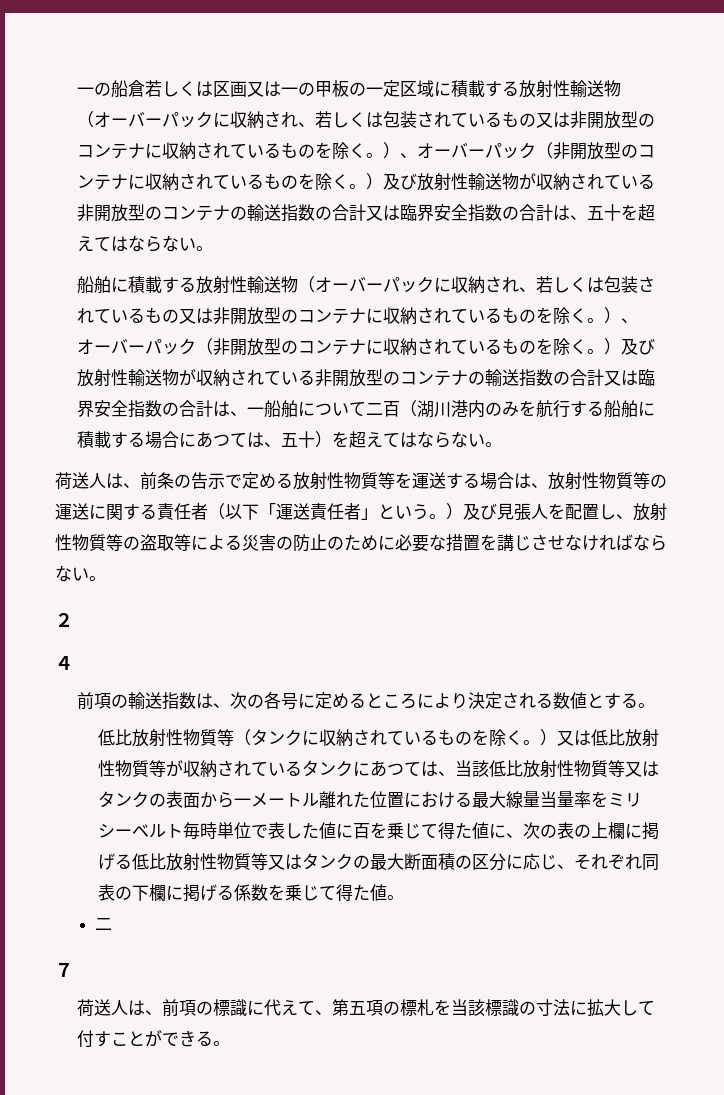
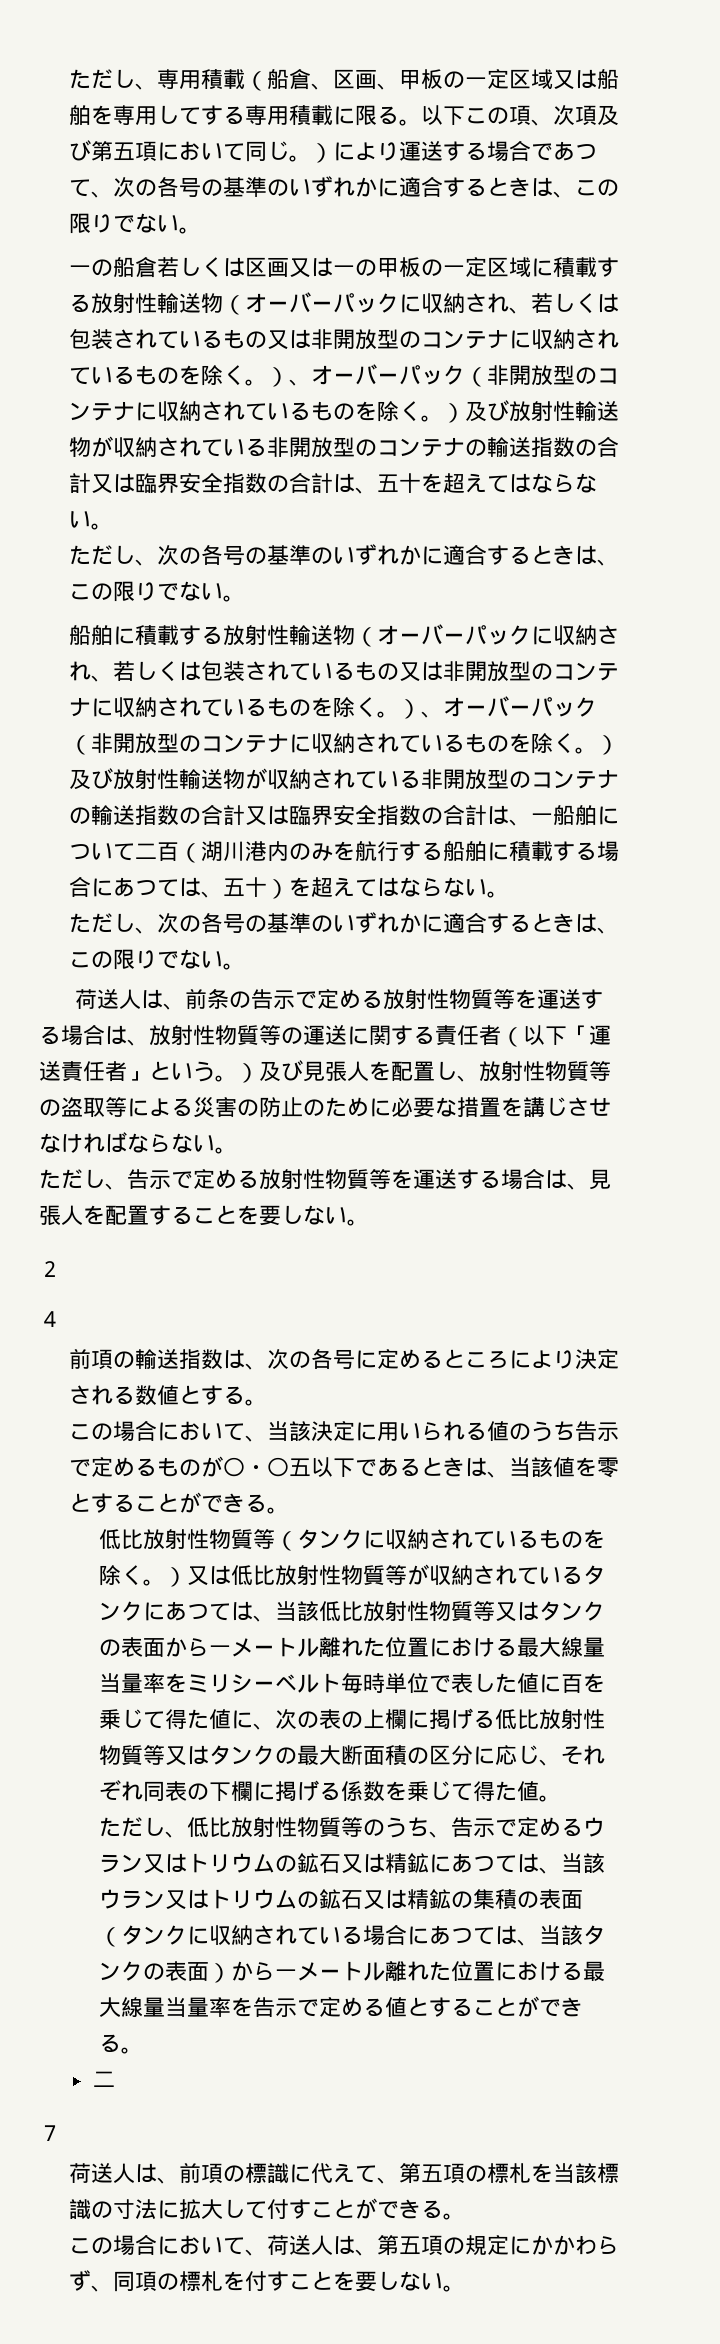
(76, 91) none -> [69,69,620,91] [69,105,620,126] [69,140,598,163] [69,176,620,198] [69,213,202,234] ただし、専用積載（船倉、区画、甲板の一定区域又は船舶を専用してする専用積載に限る。以下この項、次項及び第五項において同じ。）により運送する場合であつて、次の各号の基準のいずれかに適合するときは、この限りでない。 //
(213, 248) none -> [69,544,620,566] [69,581,246,602] // ただし、次の各号の基準のいずれかに適合するときは、この限りでない。
(502, 444) none -> [69,912,620,934] [69,949,246,970] // ただし、次の各号の基準のいずれかに適合するときは、この限りでない。
(106, 578) none -> [39,1168,611,1190] [39,1205,369,1226] // ただし、告示で定める放射性物質等を運送する場合は、見張人を配置することを要しない。
(655, 705) none -> [69,1420,620,1442] [69,1456,620,1478] [69,1492,290,1514] // この場合において、当該決定に用いられる値のうち告示で定めるものが〇・〇五以下であるときは、当該値を零とすることができる。
(405, 897) none -> [99,1817,606,1838] [99,1853,606,1874] [99,1889,584,1910] [99,1924,606,1947] [99,1961,606,1983] [99,1996,584,2017] [99,2034,144,2054] // ただし、低比放射性物質等のうち、告示で定めるウラン又はトリウムの鉱石又は精鉱にあつては、当該ウラン又はトリウムの鉱石又は精鉱の集積の表面（タンクに収納されている場合にあつては、当該タンクの表面）から一メートル離れた位置における最大線量当量率を告示で定める値とすることができる。
(230, 1043) none -> [69,2234,620,2256] [69,2270,466,2292] // この場合において、荷送人は、第五項の規定にかかわらず、同項の標札を付すことを要しない。

